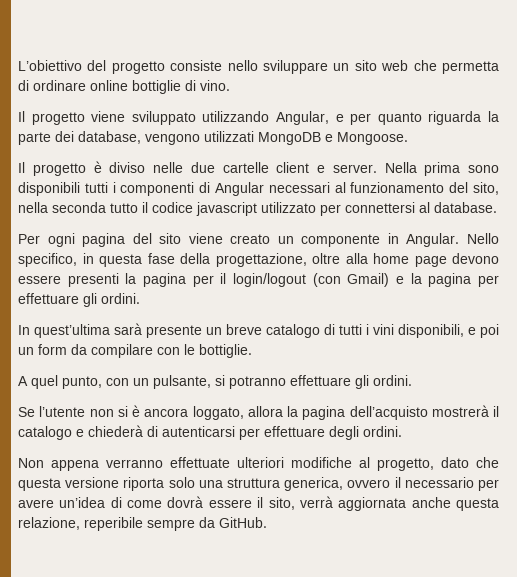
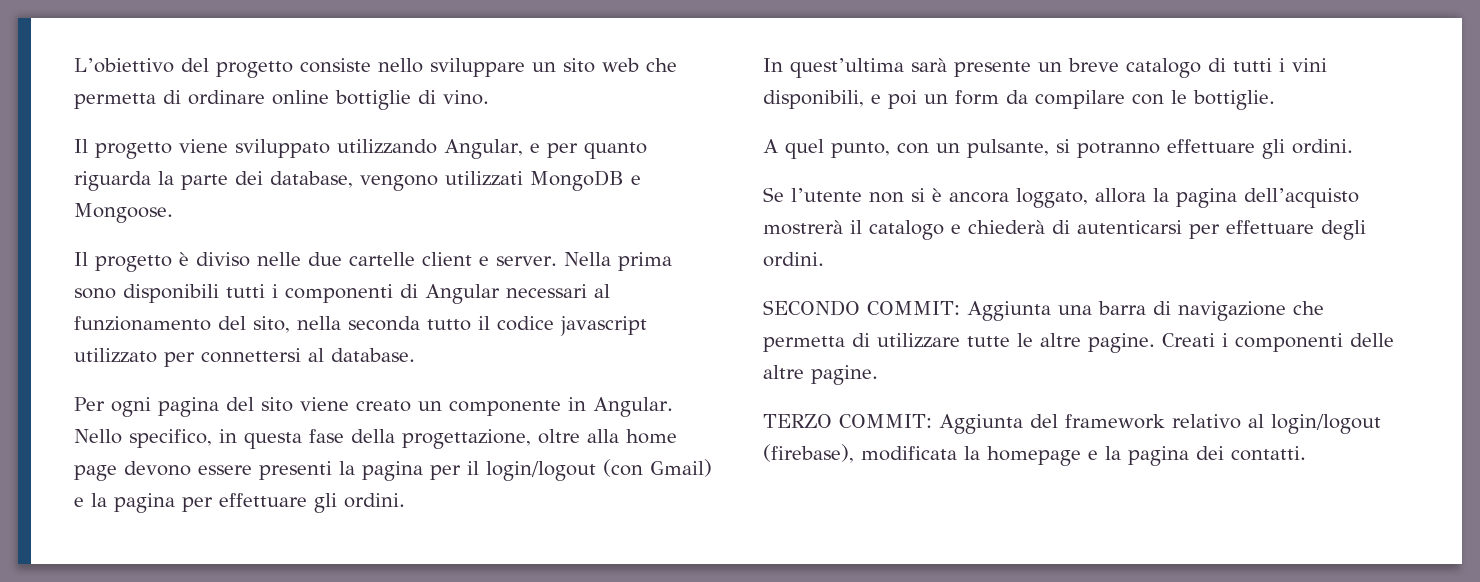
[18,457,499,471] [18,477,499,491] [18,496,500,511] [18,517,267,531] Non appena verranno effettuate ulteriori modifiche al progetto, dato che questa versione riporta solo una struttura generica, ovvero il necessario per avere un’idea di come dovrà essere il sito, verrà aggiornata anche questa relazione, reperibile sempre da GitHub. -> [763,300,1324,321] [763,333,1394,353] [763,365,878,385] [763,414,1381,434] [763,444,1306,466] SECONDO COMMIT: Aggiunta una barra di navigazione che permetta di utilizzare tutte le altre pagine. Creati i componenti delle altre pagine. // TERZO COMMIT: Aggiunta del framework relativo al login/logout (firebase), modificata la homepage e la pagina dei contatti.

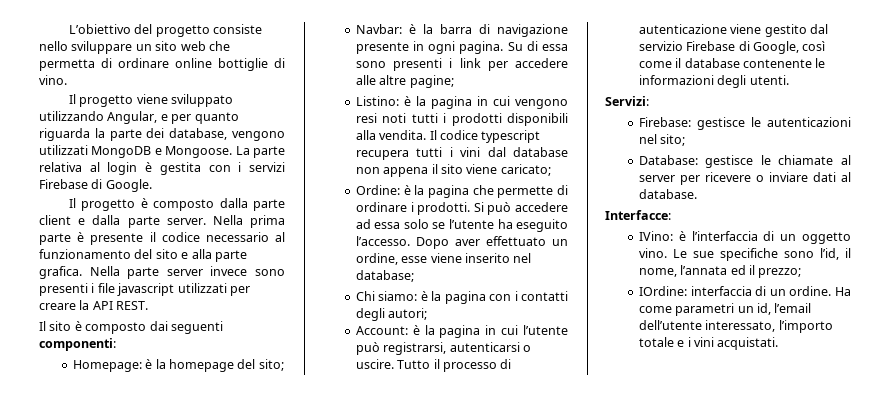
[74,252,672,272] [74,284,610,304] [74,316,647,336] [74,348,415,367] [74,397,673,417] [74,429,677,449] [74,459,712,481] [74,493,405,513] [763,58,1327,78] [763,90,1275,110] [763,139,1353,159] [763,187,1359,208] [763,220,1366,240] [763,252,824,267] [763,300,1324,321] [763,333,1394,353] [763,365,878,385] [763,414,1381,434] [763,444,1306,466] // Il progetto è diviso nelle due cartelle client e server. Nella prima sono disponibili tutti i componenti di Angular necessari al funzionamento del sito, nella seconda tutto il codice javascript utilizzato per connettersi al database. // Per ogni pagina del sito viene creato un componente in Angular. Nello specifico, in questa fase della progettazione, oltre alla home page devono essere presenti la pagina per il login/logout (con Gmail) e la pagina per effettuare gli ordini. // In quest’ultima sarà presente un breve catalogo di tutti i vini disponibili, e poi un form da compilare con le bottiglie. // A quel punto, con un pulsante, si potranno effettuare gli ordini. // Se l’utente non si è ancora loggato, allora la pagina dell’acquisto mostrerà il catalogo e chiederà di autenticarsi per effettuare degli ordini. // SECONDO COMMIT: Aggiunta una barra di navigazione che permetta di utilizzare tutte le altre pagine. Creati i componenti delle altre pagine. // TERZO COMMIT: Aggiunta del framework relativo al login/logout (firebase), modificata la homepage e la pagina dei contatti. -> [235,146,285,158] [39,162,285,175] [39,179,152,192] [68,198,285,211] [39,215,285,228] [39,232,285,245] [39,249,247,262] [39,266,285,279] [39,283,250,296] [39,300,149,310] [39,321,223,334] [39,338,116,351] [72,359,284,372] [355,24,568,37] [355,41,568,54] [355,58,568,71] [355,75,454,88] [355,96,568,109] [355,113,568,126] [355,130,541,143] [355,147,568,160] [355,164,551,177] [355,185,568,198] [355,202,568,215] [355,219,568,232] [355,236,568,249] [355,253,532,265] [355,270,414,282] [355,291,568,304] [355,308,428,321] [355,325,568,338] [355,342,532,355] [355,359,512,372] [638,24,829,37] [638,41,826,54] [638,58,826,68] [638,75,789,88] [605,96,649,106] [638,117,851,130] [638,134,686,146] [638,155,851,168] [638,172,851,185] [638,189,697,199] [605,210,671,220] [638,231,851,244] [638,248,851,261] [638,265,802,278] [638,286,851,296] [638,303,812,316] [638,320,833,333] [638,337,779,350] La parte relativa al login è gestita con i servizi Firebase di Google. // Il progetto è composto dalla parte client e dalla parte server. Nella prima parte è presente il codice necessario al funzionamento del sito e alla parte grafica. Nella parte server invece sono presenti i file javascript utilizzati per creare la API REST. // Il sito è composto dai seguenti componenti: // Homepage: è la homepage del sito; // Navbar: è la barra di navigazione presente in ogni pagina. Su di essa sono presenti i link per accedere alle altre pagine; // Listino: è la pagina in cui vengono resi noti tutti i prodotti disponibili alla vendita. Il codice typescript recupera tutti i vini dal database non appena il sito viene caricato; // Ordine: è la pagina che permette di ordinare i prodotti. Si può accedere ad essa solo se l’utente ha eseguito l’accesso. Dopo aver effettuato un ordine, esse viene inserito nel database; // Chi siamo: è la pagina con i contatti degli autori; // Account: è la pagina in cui l’utente può registrarsi, autenticarsi o uscire. Tutto il processo di autenticazione viene gestito dal servizio Firebase di Google, così come il database contenente le informazioni degli utenti. // Servizi: // Firebase: gestisce le autenticazioni nel sito; // Database: gestisce le chiamate al server per ricevere o inviare dati al database. // Interfacce: // IVino: è l’interfaccia di un oggetto vino. Le sue specifiche sono l’id, il nome, l’annata ed il prezzo; // IOrdine: interfaccia di un ordine. Ha come parametri un id, l’email dell’utente interessato, l’importo totale e i vini acquistati.

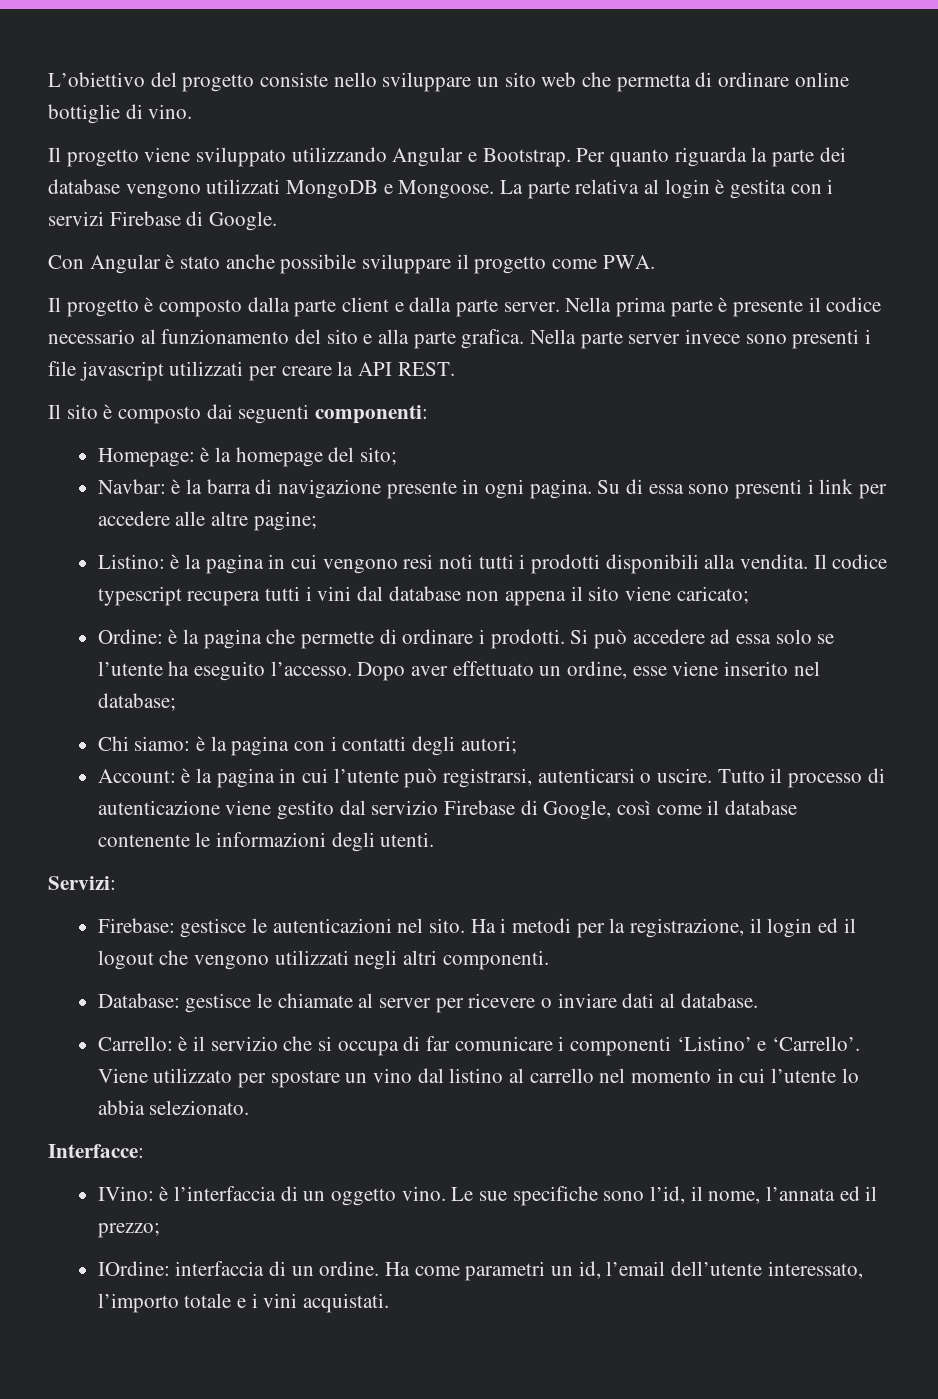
[107,111,192,124] Angular, e per -> [392,147,606,167] Angular e Bootstrap. Per
[169,128,228,140] database, -> [48,179,120,194] database
(152, 185) none -> [48,254,655,274] // Con Angular è stato anche possibile sviluppare il progetto come PWA.
[660,134,686,146] sito; -> [429,918,856,938] [97,950,549,970] sito. Ha i metodi per la registrazione, il login ed il logout che vengono utilizzati negli altri componenti.
(697, 194) none -> [97,1036,861,1056] [97,1068,859,1088] [97,1100,250,1115] // Carrello: è il servizio che si occupa di far comunicare i componenti ‘Listino’ e ‘Carrello’. Viene utilizzato per spostare un vino dal listino al carrello nel momento in cui l’utente lo abbia selezionato.

